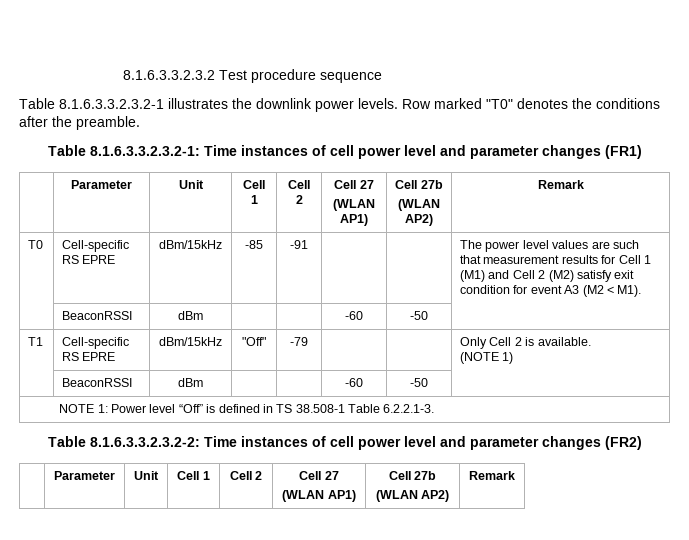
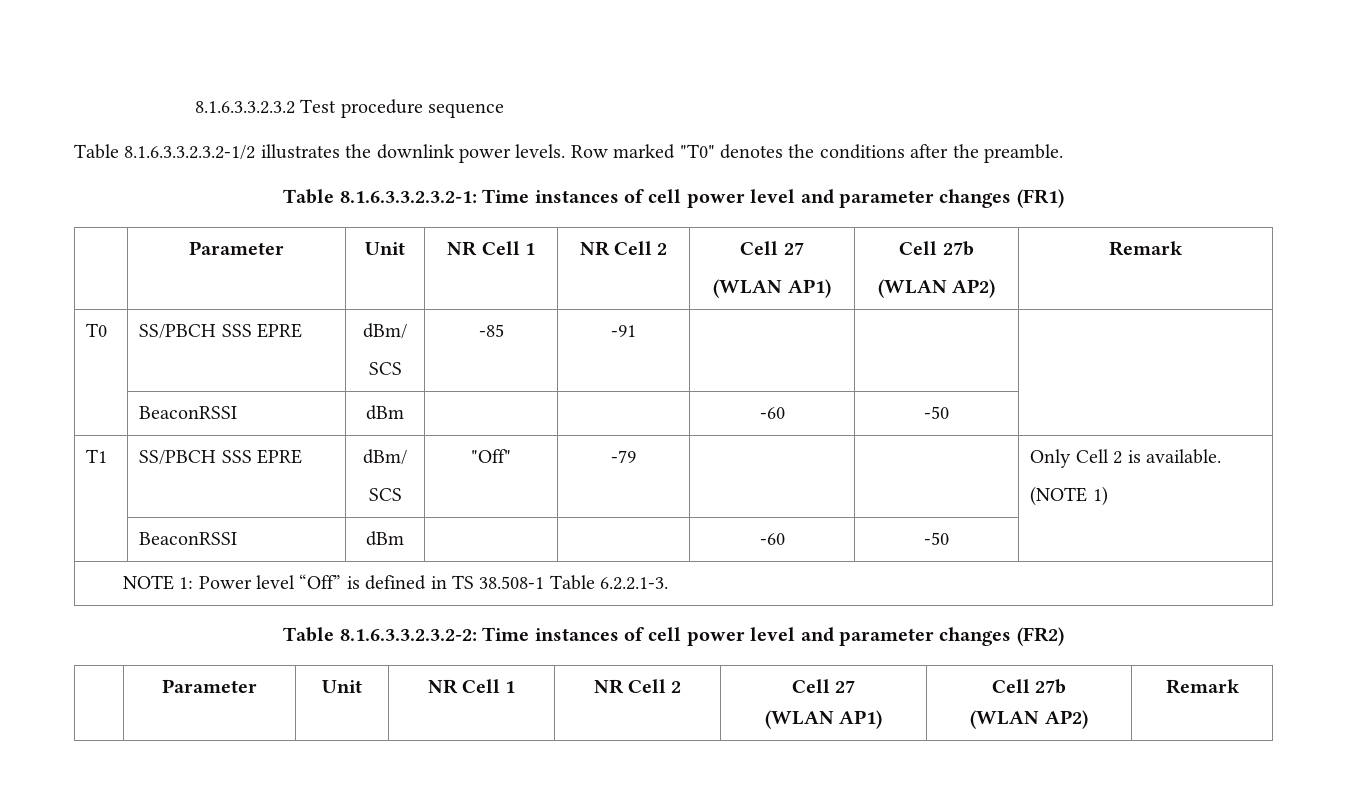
[59,99,164,109] 8.1.6.3.3.2.3.2-1 -> [124,145,256,160] 8.1.6.3.3.2.3.2-1/2
[243,180,265,189] [250,195,258,204] Cell 1 | -> [447,241,535,256] [579,241,610,256] NR Cell 1 | NR
[62,240,130,252] [62,255,116,264] [159,240,222,249] Cell-specific RS EPRE | dBm/15kHz -> [139,323,303,339] [363,323,407,339] [368,362,402,375] SS/PBCH SSS EPRE | dBm/ // SCS
[460,240,639,252] [460,255,651,264] [460,270,635,282] [460,285,642,297] The power level values are such that measurement results for Cell 1 (M1) and Cell 2 (M2) satisfy exit condition for event A3 (M2 < M1). -> (636, 331) none
[62,337,130,349] [62,352,116,361] [159,337,222,346] Cell-specific RS EPRE | dBm/15kHz -> [139,449,303,465] [363,449,407,465] [368,488,402,501] SS/PBCH SSS EPRE | dBm/ // SCS
[177,471,210,480] Cell 1 | -> [427,679,516,694] [593,679,624,694] NR Cell 1 | NR

